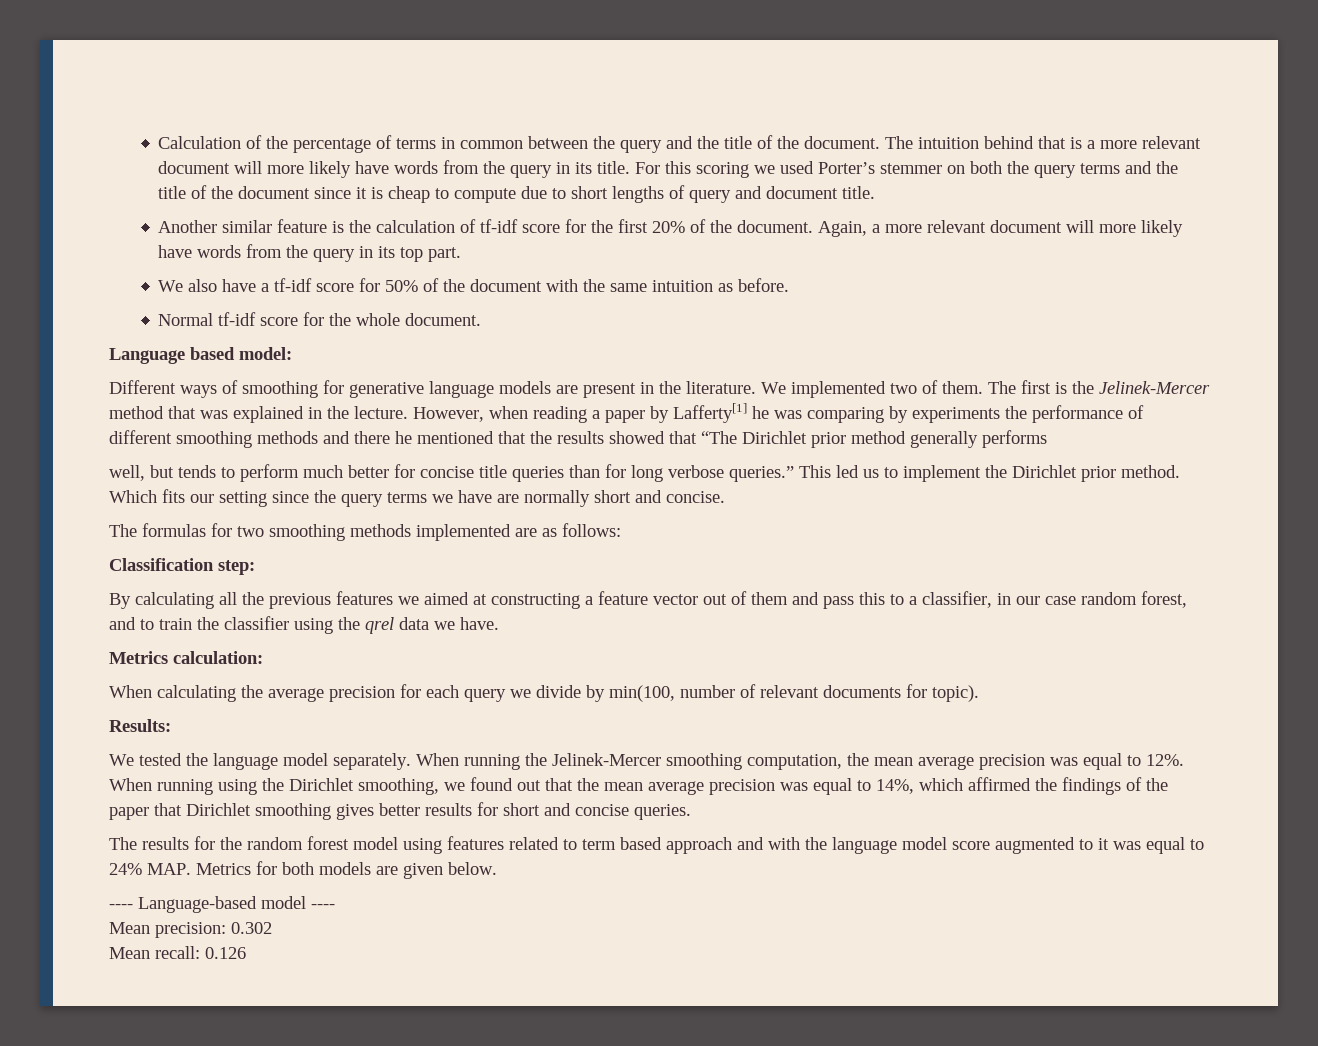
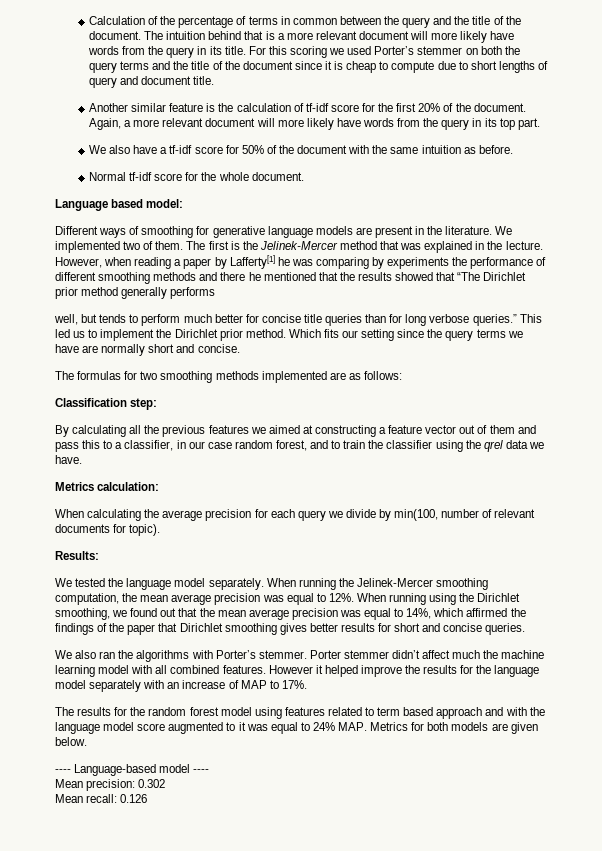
(691, 812) none -> [55,650,545,662] [55,665,540,677] [55,680,307,692] // We also ran the algorithms with Porter’s stemmer. Porter stemmer didn’t affect much the machine learning model with all combined features. However it helped improve the results for the language model separately with an increase of MAP to 17%.

